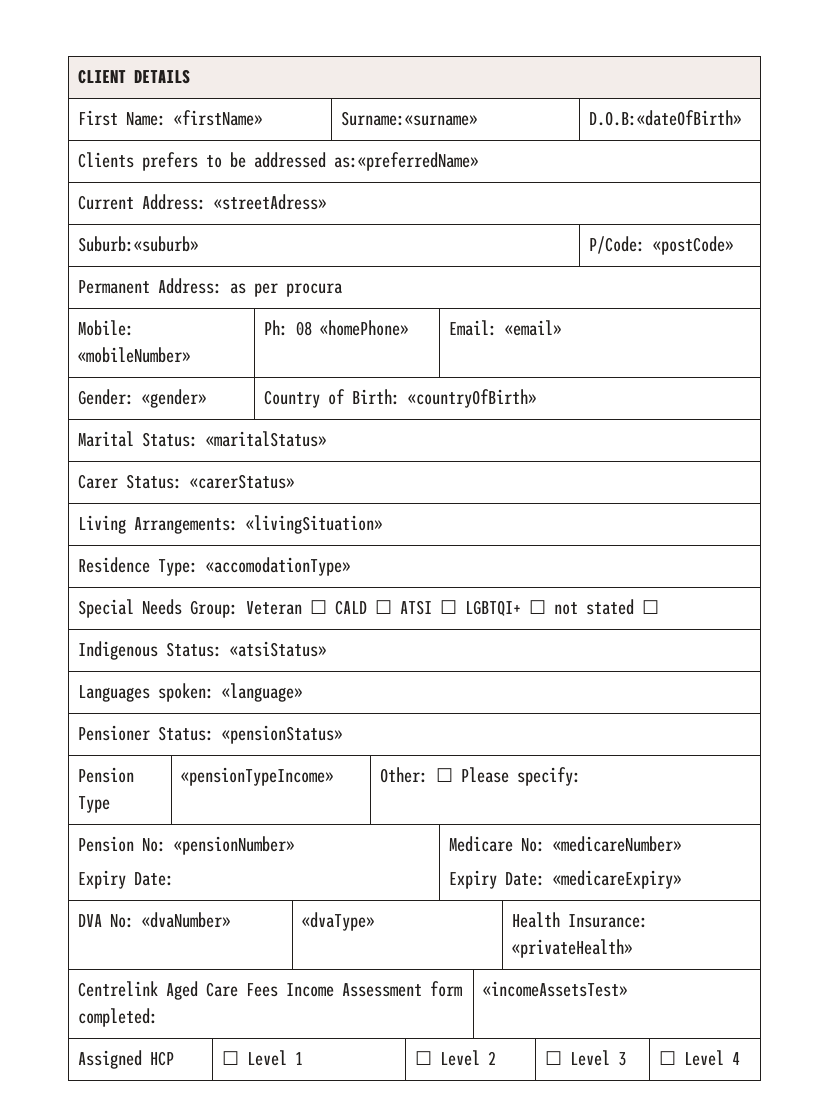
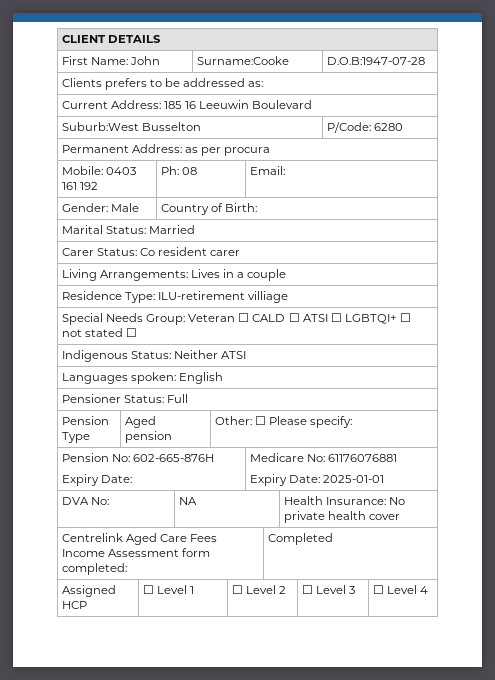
[173,110,262,126] [340,111,477,126] [588,110,741,126] «firstName» | Surname:«surname» | D.O.B:«dateOfBirth» -> [130,56,161,65] [196,56,289,65] [326,57,425,65] John | Surname:Cooke | D.O.B:1947-07-28
[333,152,478,171] as:«preferredName» -> [248,81,264,87] as:
[213,194,326,210] [77,236,198,252] «streetAdress» // Suburb:«suburb» -> [164,100,313,109] [61,122,202,131] 185 16 Leeuwin Boulevard // Suburb:West Busselton
[652,236,733,255] «postCode» -> [374,123,404,131] 6280
[77,347,190,363] «mobileNumber» -> [106,167,137,175] [61,182,99,190] 0403 161 192
[319,320,408,336] «homePhone» -> (198, 171) none
[504,320,561,336] «email» -> (285, 170) none
[141,389,206,408] «gender» -> [111,203,140,212] Male
[407,389,536,408] «countryOfBirth» -> (258, 207) none
[205,431,326,447] «maritalStatus» -> [149,225,196,234] Married
[189,474,294,489] «carerStatus» -> [140,247,241,256] Co resident carer
[245,515,382,534] «livingSituation» -> [191,269,287,281] Lives in a couple
[205,557,350,576] «accomodationType» -> [158,291,289,303] ILU-retirement villiage
[229,641,326,657] «atsiStatus» -> [174,350,247,359] Neither ATSI
[221,683,302,702] «language» -> [179,372,224,384] English
[221,725,342,744] «pensionStatus» -> [167,394,189,403] Full
[180,767,333,786] «pensionTypeIncome» -> [124,416,156,428] [124,431,172,443] Aged pension
[173,836,294,855] «pensionNumber» -> [133,454,215,462] 602-665-876H
[552,836,681,852] [448,870,681,889] «medicareNumber» // Expiry Date: «medicareExpiry» -> [328,454,398,462] [249,474,385,486] 61176076881 // Expiry Date: 2025-01-01
[141,912,230,928] [301,912,374,931] «dvaNumber» | «dvaType» -> [178,497,197,505] | NA
[511,939,632,958] «privateHealth» -> [389,497,406,505] [283,511,401,523] No private health cover
[482,981,627,997] «incomeAssetsTest» -> [267,533,333,545] Completed

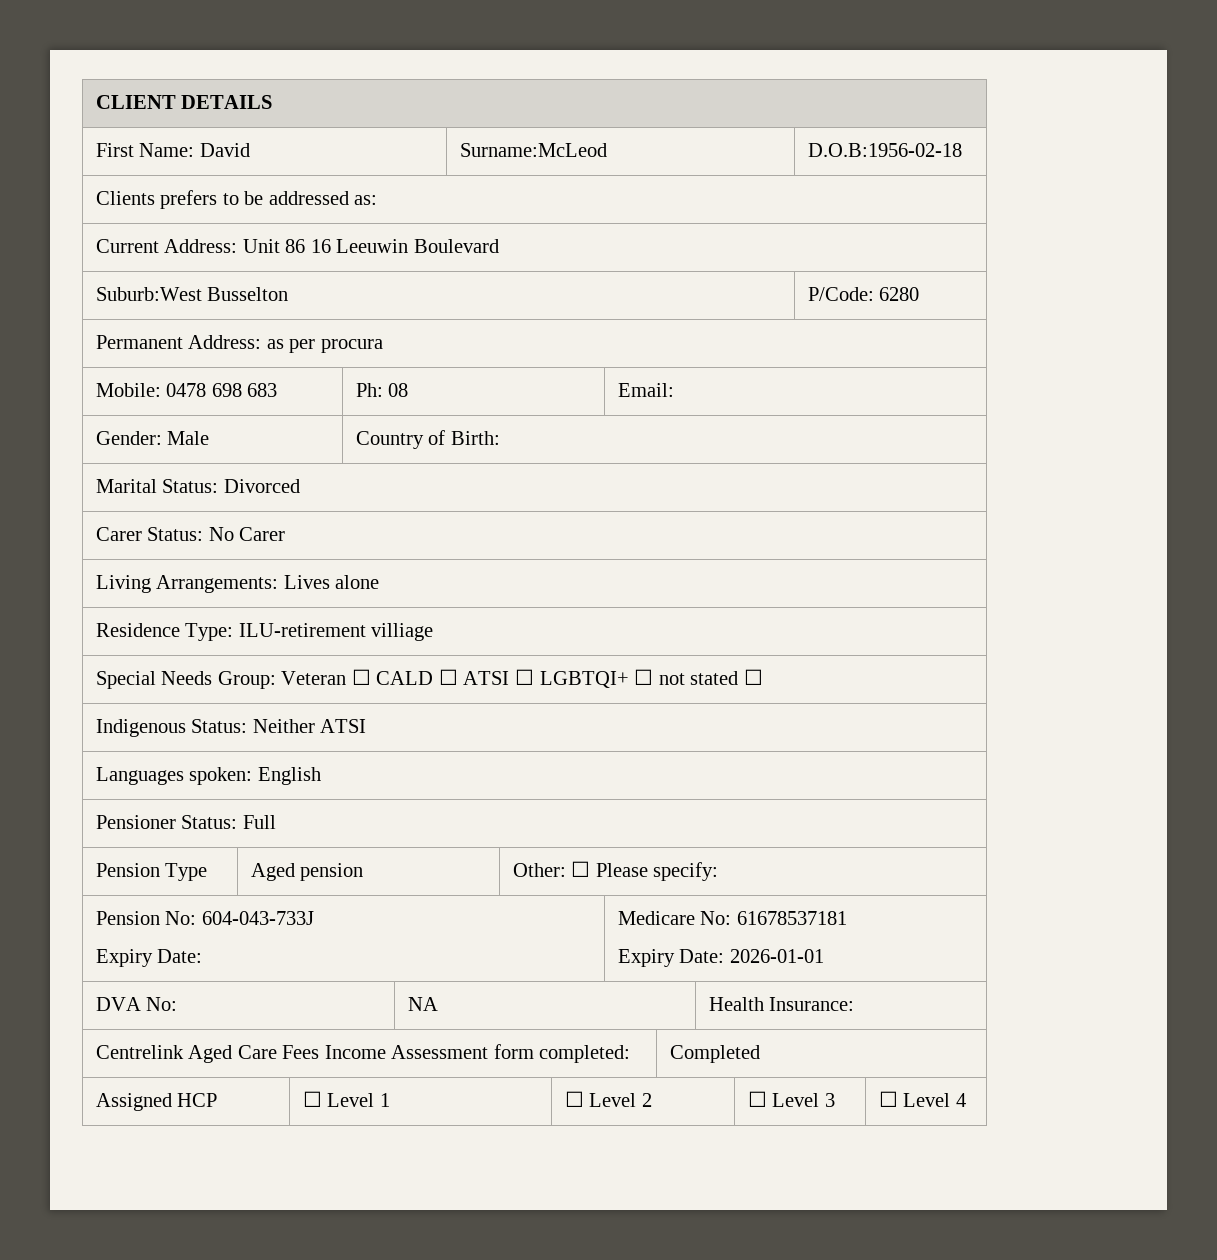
[130,56,161,65] [196,56,289,65] [326,57,425,65] John | Surname:Cooke | D.O.B:1947-07-28 -> [199,143,250,157] [459,143,607,157] [807,143,962,157] David | Surname:McLeod | D.O.B:1956-02-18
[164,101,183,109] 185 -> [242,239,306,253] Unit 86
[106,167,137,175] [61,182,99,190] 0403 161 192 -> [166,383,278,397] 0478 698 683
[149,225,196,234] Married -> [223,479,300,493] Divorced
[140,247,241,256] Co resident carer -> [208,527,286,541] No Carer
[223,269,287,281] in a couple -> [335,575,380,589] alone
[133,454,215,462] 602-665-876H -> [201,911,314,925] 604-043-733J
[328,454,398,462] [249,474,385,486] 61176076881 // Expiry Date: 2025-01-01 -> [736,911,847,925] [617,949,824,967] 61678537181 // Expiry Date: 2026-01-01
[389,497,406,505] [283,511,401,523] No private health cover -> (855, 1004) none

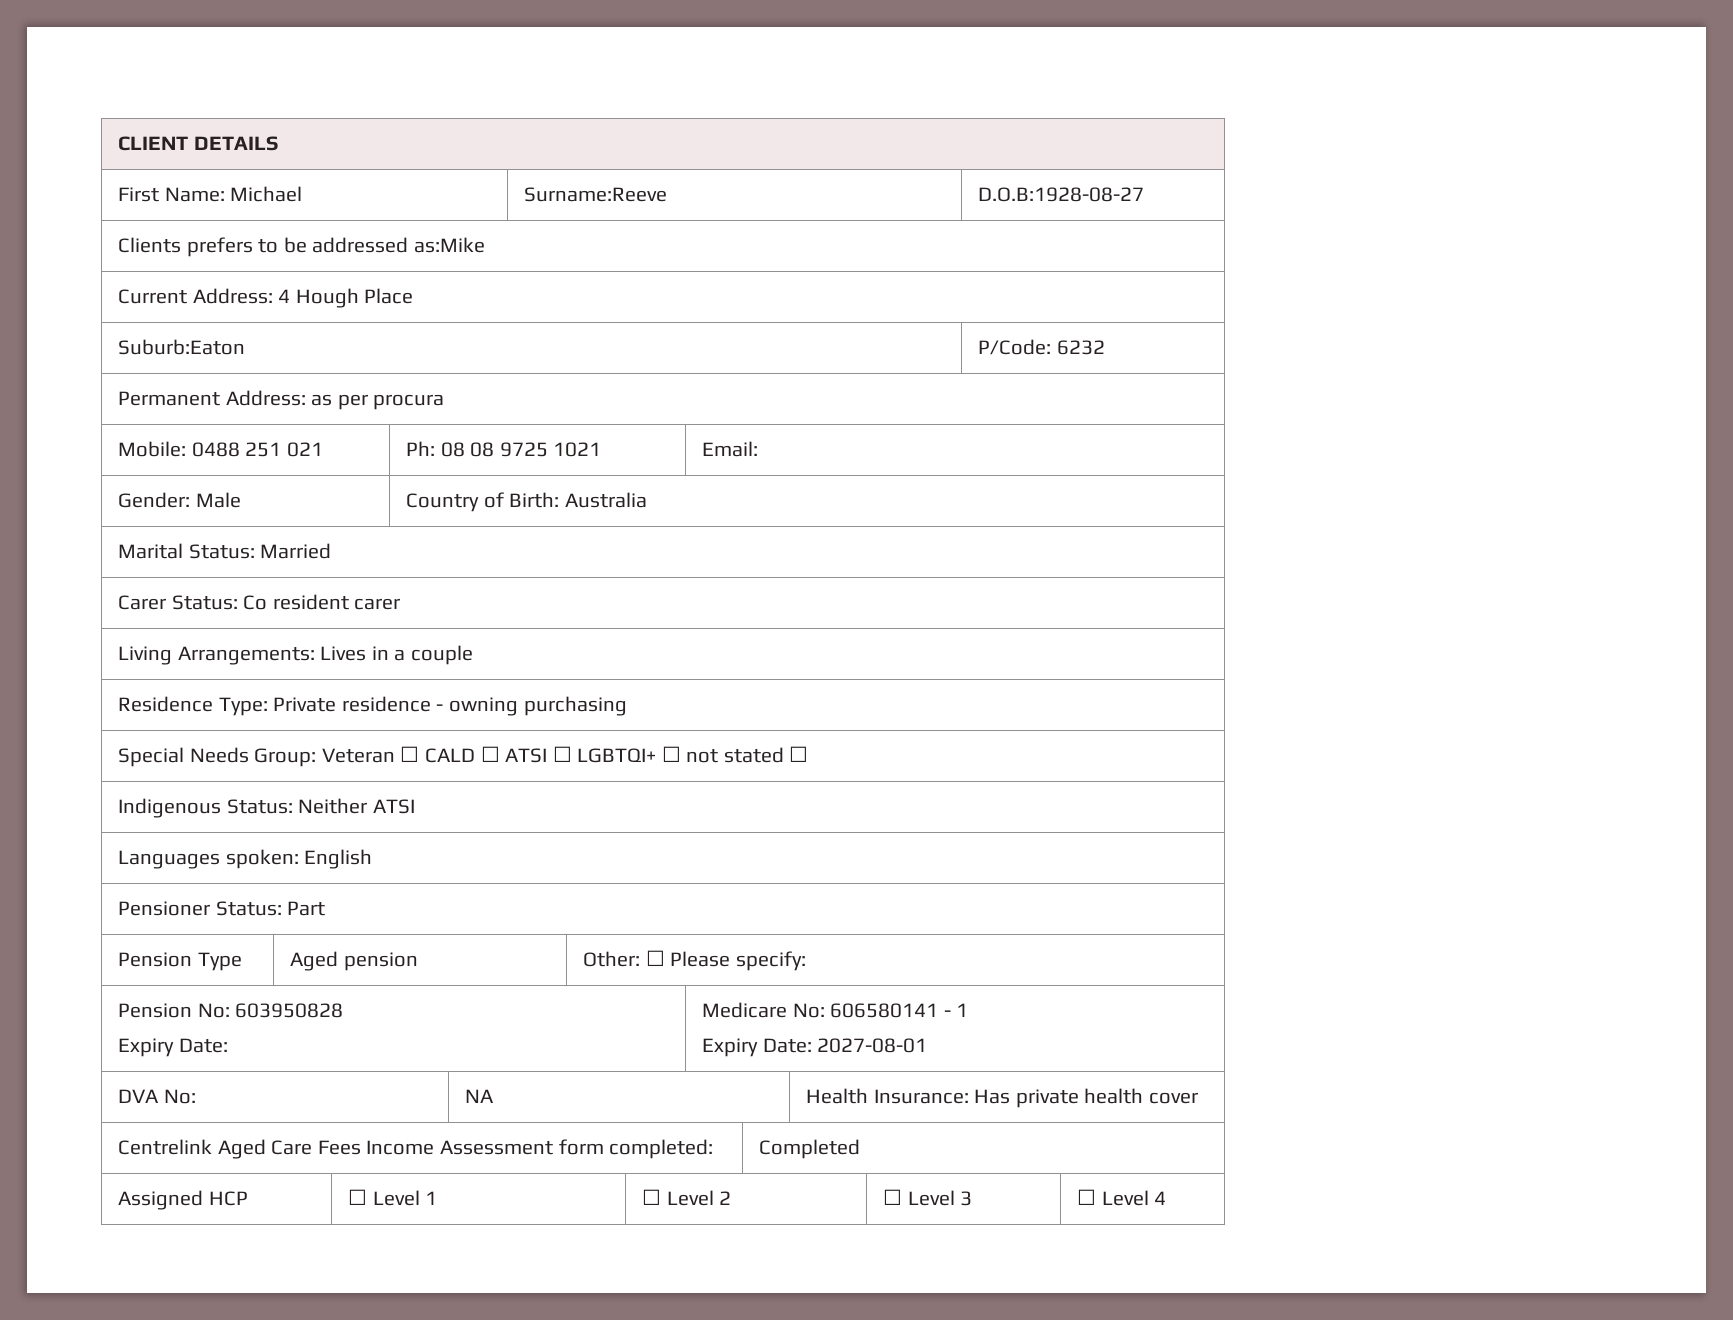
[199,143,250,157] [459,143,607,157] [807,143,962,157] David | Surname:McLeod | D.O.B:1956-02-18 -> [230,186,303,202] [524,187,668,202] [978,187,1145,202] Michael | Surname:Reeve | D.O.B:1928-08-27
[354,195,378,205] as: -> [414,237,486,253] as:Mike
[242,239,499,253] [95,287,289,301] Unit 86 16 Leeuwin Boulevard // Suburb:West Busselton -> [278,288,414,308] [118,339,246,355] 4 Hough Place // Suburb:Eaton
[879,287,920,301] 6280 -> [1056,340,1105,355] 6232
[166,383,278,397] 0478 698 683 -> [191,442,323,457] 0488 251 021
(409, 390) none -> [470,442,602,457] 08 9725 1021
(500, 438) none -> [564,492,647,508] Australia
[223,479,300,493] Divorced -> [260,543,332,559] Married
[208,527,286,541] No Carer -> [243,594,401,610] Co resident carer
[335,575,380,589] alone -> [371,645,474,665] in a couple
[238,623,434,641] ILU-retirement villiage -> [273,696,627,716] Private residence - owning purchasing
[242,815,276,829] Full -> [287,901,326,916] Part
[201,911,314,925] 604-043-733J -> [235,1003,344,1018] 603950828
[736,911,847,925] [617,949,824,967] 61678537181 // Expiry Date: 2026-01-01 -> [830,1003,969,1018] [702,1038,928,1057] 606580141 - 1 // Expiry Date: 2027-08-01
(855, 1004) none -> [974,1088,1199,1108] Has private health cover

